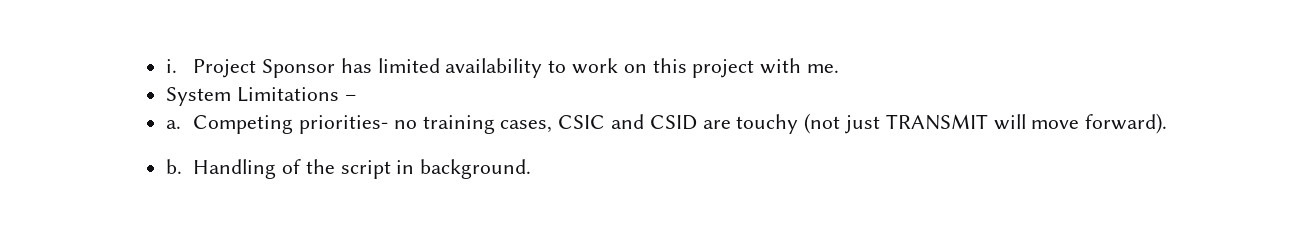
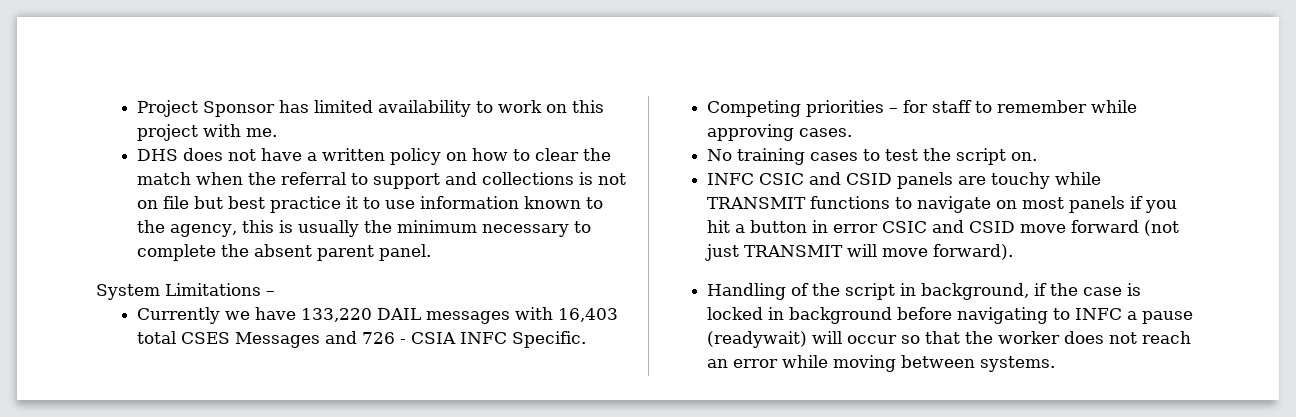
[166,59,178,73] i. -> (137, 108) none
[166,87,356,106] [166,114,697,134] System Limitations – // a. Competing priorities- no training cases, CSIC and CSID -> [137,148,612,165] [137,172,627,189] [137,196,604,213] [137,220,592,237] [137,244,432,261] [96,283,275,300] [137,307,619,324] [137,331,587,348] [707,100,1138,117] [707,124,853,141] [707,148,1038,165] [707,172,954,189] DHS does not have a written policy on how to clear the match when the referral to support and collections is not on file but best practice it to use information known to the agency, this is usually the minimum necessary to complete the absent parent panel. // System Limitations – // Currently we have 133,220 DAIL messages with 16,403 total CSES Messages and 726 - CSIA INFC Specific. // Competing priorities – for staff to remember while approving cases. // No training cases to test the script on. // INFC CSIC and CSID panels
(799, 124) none -> [1055,172,1102,185] [707,196,1178,213] [707,220,1140,233] while TRANSMIT functions to navigate on most panels if you hit a button in error CSIC and CSID move forward
[166,159,183,174] b. -> (1014, 252) none
[420,159,532,179] background. -> [921,283,1142,300] [707,307,1194,324] [707,331,1192,348] [707,355,1056,372] background, if the case is locked in background before navigating to INFC a pause (readywait) will occur so that the worker does not reach an error while moving between systems.

